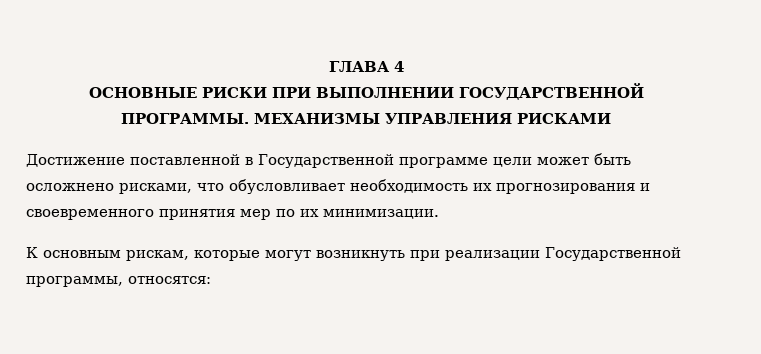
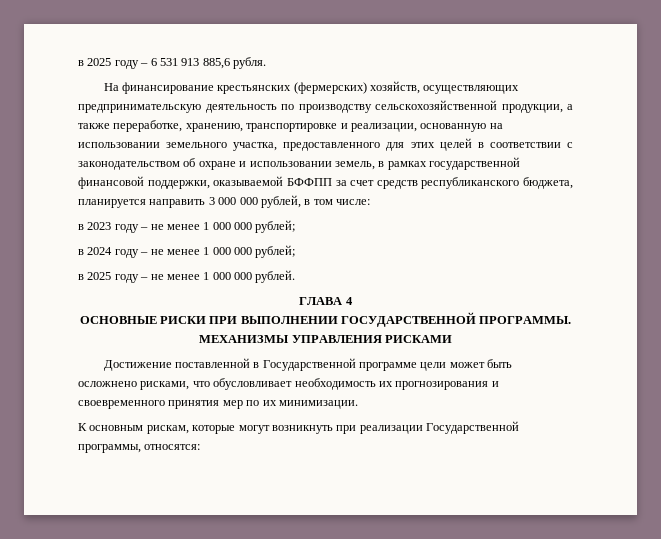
(328, 66) none -> [78,57,266,69] [103,81,520,94] [78,100,573,113] [78,120,503,132] [78,138,573,151] [78,157,520,170] [78,176,573,189] [78,195,370,208] [78,220,296,233] [78,245,296,258] [78,270,296,283] в 2025 году – 6 531 913 885,6 рубля. // На финансирование крестьянских (фермерских) хозяйств, осуществляющих предпринимательскую деятельность по производству сельскохозяйственной продукции, а также переработке, хранению, транспортировке и реализации, основанную на использовании земельного участка, предоставленного для этих целей в соответствии с законодательством об охране и использовании земель, в рамках государственной финансовой поддержки, оказываемой БФФПП за счет средств республиканского бюджета, планируется направить 3 000 000 рублей, в том числе: // в 2023 году – не менее 1 000 000 рублей; // в 2024 году – не менее 1 000 000 рублей; // в 2025 году – не менее 1 000 000 рублей. //

